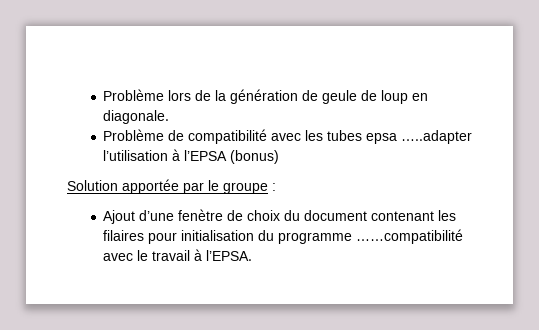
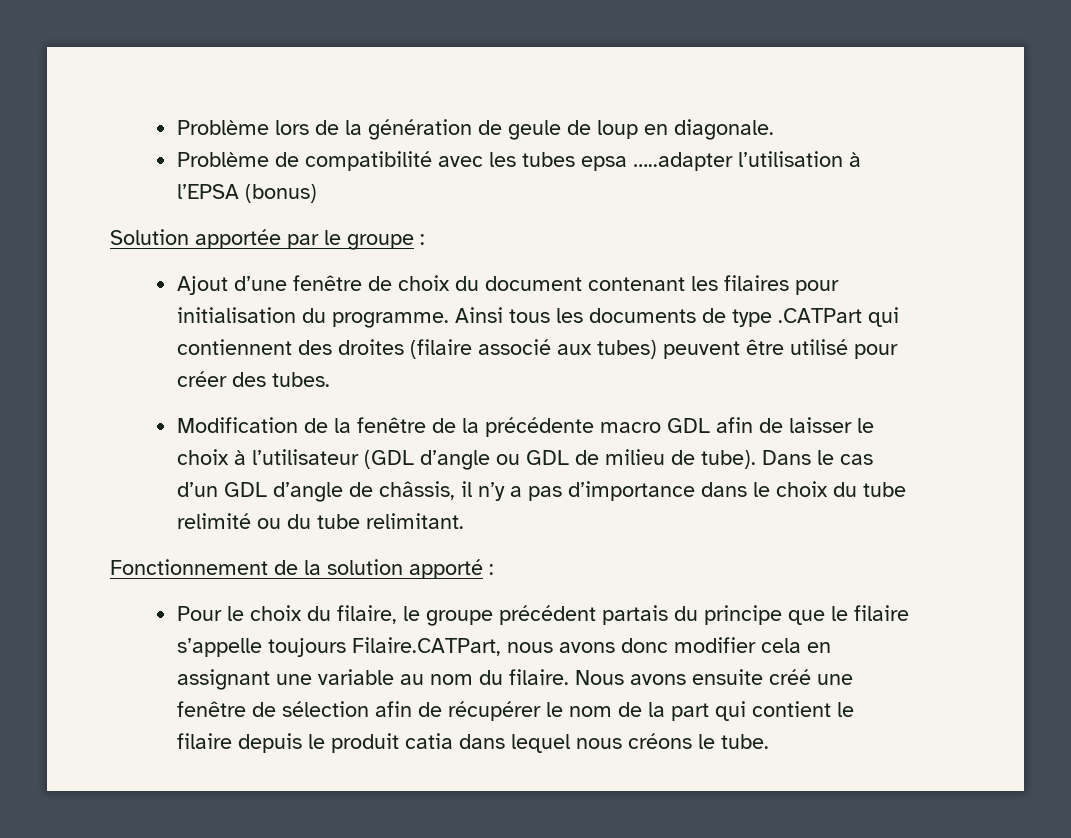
[178,209,224,221] fenètre -> [293,275,363,291] fenêtre
[278,229,464,244] [103,249,253,261] programme ……compatibilité avec le travail à l’EPSA. -> [332,307,900,328] [177,339,899,359] [177,371,331,387] [177,417,875,437] [177,449,874,470] [177,481,907,502] [177,513,465,529] [110,559,494,579] [177,605,910,626] [177,637,832,657] [177,669,854,690] [177,701,855,721] [177,733,770,753] programme. Ainsi tous les documents de type .CATPart qui contiennent des droites (filaire associé aux tubes) peuvent être utilisé pour créer des tubes. // Modification de la fenêtre de la précédente macro GDL afin de laisser le choix à l’utilisateur (GDL d’angle ou GDL de milieu de tube). Dans le cas d’un GDL d’angle de châssis, il n’y a pas d’importance dans le choix du tube relimité ou du tube relimitant. // Fonctionnement de la solution apporté : // Pour le choix du filaire, le groupe précédent partais du principe que le filaire s’appelle toujours Filaire.CATPart, nous avons donc modifier cela en assignant une variable au nom du filaire. Nous avons ensuite créé une fenêtre de sélection afin de récupérer le nom de la part qui contient le filaire depuis le produit catia dans lequel nous créons le tube.

